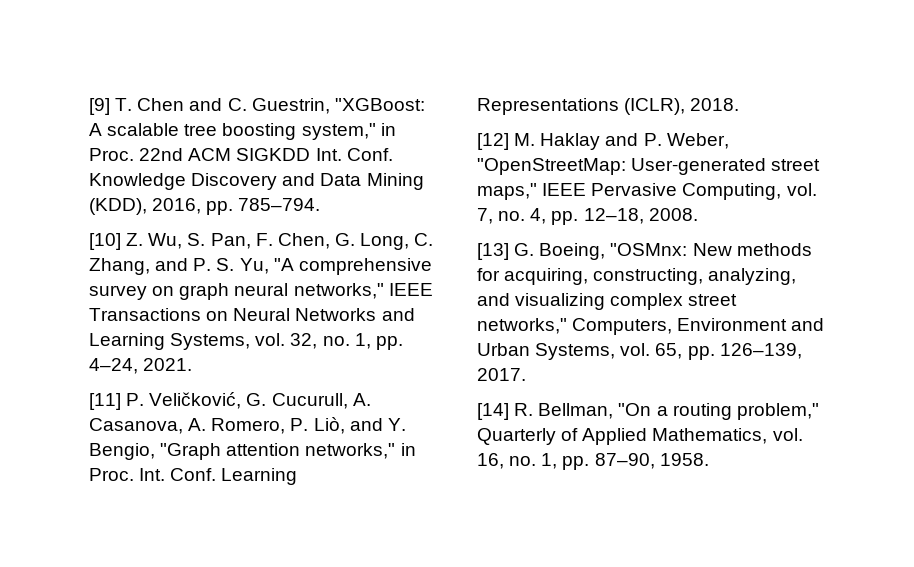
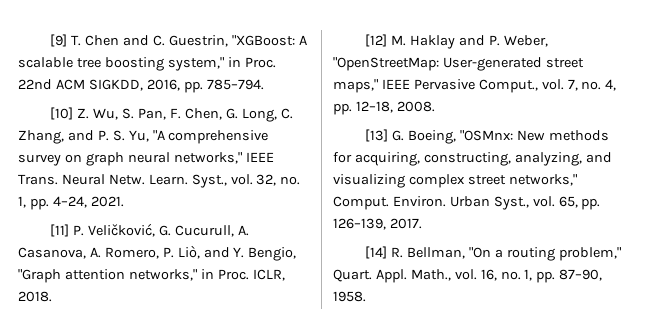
[236,148,393,161] [89,173,424,190] [89,198,147,215] SIGKDD Int. Conf. Knowledge Discovery and Data Mining (KDD), -> [88,79,143,91] SIGKDD,
[89,308,415,321] [89,333,251,350] Transactions on Neural Networks and Learning Systems, -> [18,174,227,188] Trans. Neural Netw. Learn. Syst.,
[139,468,298,485] [477,98,686,115] Int. Conf. Learning Representations (ICLR), -> [252,269,285,281] ICLR,
[682,183,782,200] Computing, -> [478,79,538,93] Comput.,
[572,318,825,335] [477,343,616,360] Computers, Environment and Urban Systems, -> [333,196,529,210] Comput. Environ. Urban Syst.,
[477,428,768,445] Quarterly of Applied Mathematics, -> [333,269,451,283] Quart. Appl. Math.,

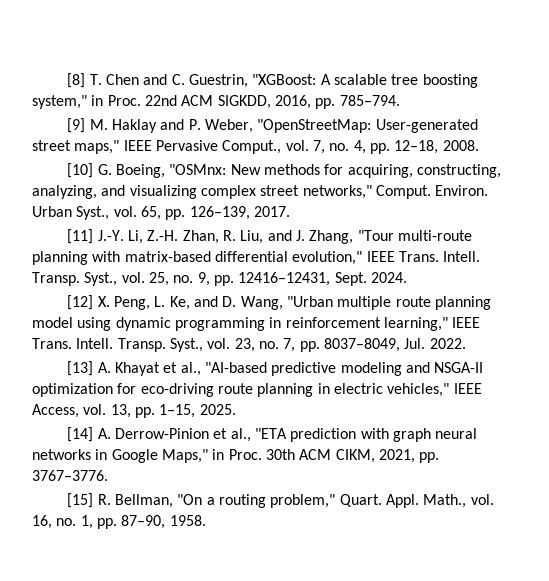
[50,34,68,47] [9] -> [67,73,86,88] [8]
[50,107,293,122] [18,130,269,144] [18,152,274,166] [18,174,301,188] [18,196,124,210] [50,223,249,237] [18,245,297,261] [18,269,285,283] [18,291,52,302] [365,34,388,47] [10] Z. Wu, S. Pan, F. Chen, G. Long, C. Zhang, and P. S. Yu, "A comprehensive survey on graph neural networks," IEEE Trans. Neural Netw. Learn. Syst., vol. 32, no. 1, pp. 4–24, 2021. // [11] P. Veličković, G. Cucurull, A. Casanova, A. Romero, P. Liò, and Y. Bengio, "Graph attention networks," in Proc. ICLR, 2018. // [12] -> [67,118,86,133] [9]
[365,129,389,142] [13] -> [67,163,94,178] [10]
[365,246,388,259] [14] -> [67,229,472,244] [32,251,481,265] [32,272,407,286] [67,295,491,310] [32,317,481,331] [32,338,466,352] [67,361,484,376] [32,383,482,397] [32,404,236,418] [67,427,478,442] [32,449,440,463] [32,470,108,481] [67,493,94,508] [11] J.-Y. Li, Z.-H. Zhan, R. Liu, and J. Zhang, "Tour multi-route planning with matrix-based differential evolution," IEEE Trans. Intell. Transp. Syst., vol. 25, no. 9, pp. 12416–12431, Sept. 2024. // [12] X. Peng, L. Ke, and D. Wang, "Urban multiple route planning model using dynamic programming in reinforcement learning," IEEE Trans. Intell. Transp. Syst., vol. 23, no. 7, pp. 8037–8049, Jul. 2022. // [13] A. Khayat et al., "AI-based predictive modeling and NSGA-II optimization for eco-driving route planning in electric vehicles," IEEE Access, vol. 13, pp. 1–15, 2025. // [14] A. Derrow-Pinion et al., "ETA prediction with graph neural networks in Google Maps," in Proc. 30th ACM CIKM, 2021, pp. 3767–3776. // [15]

